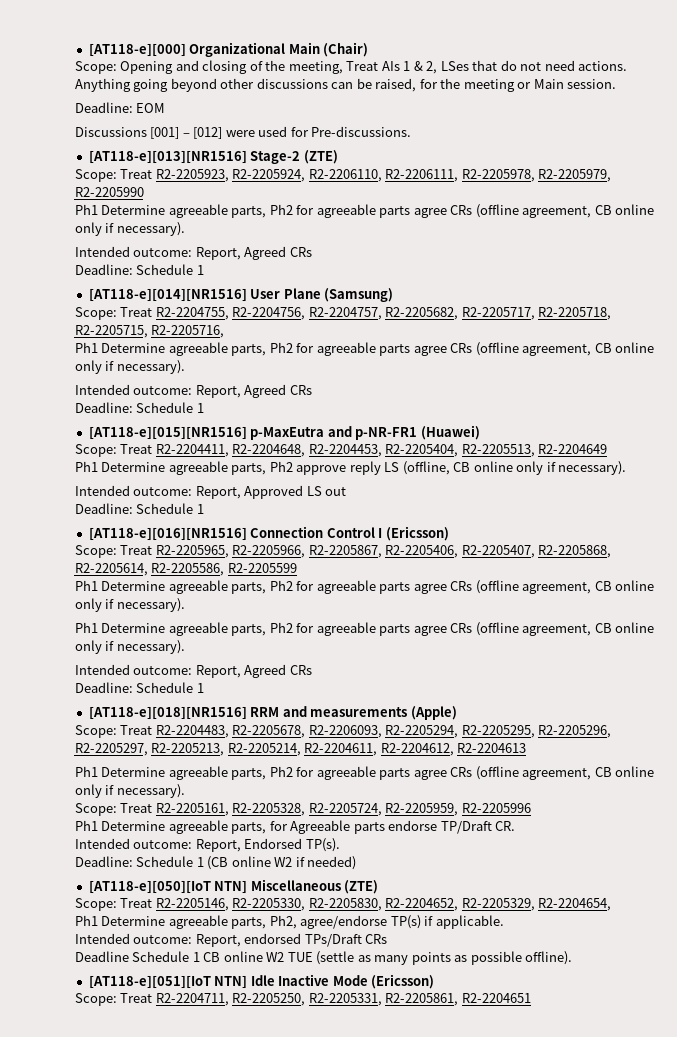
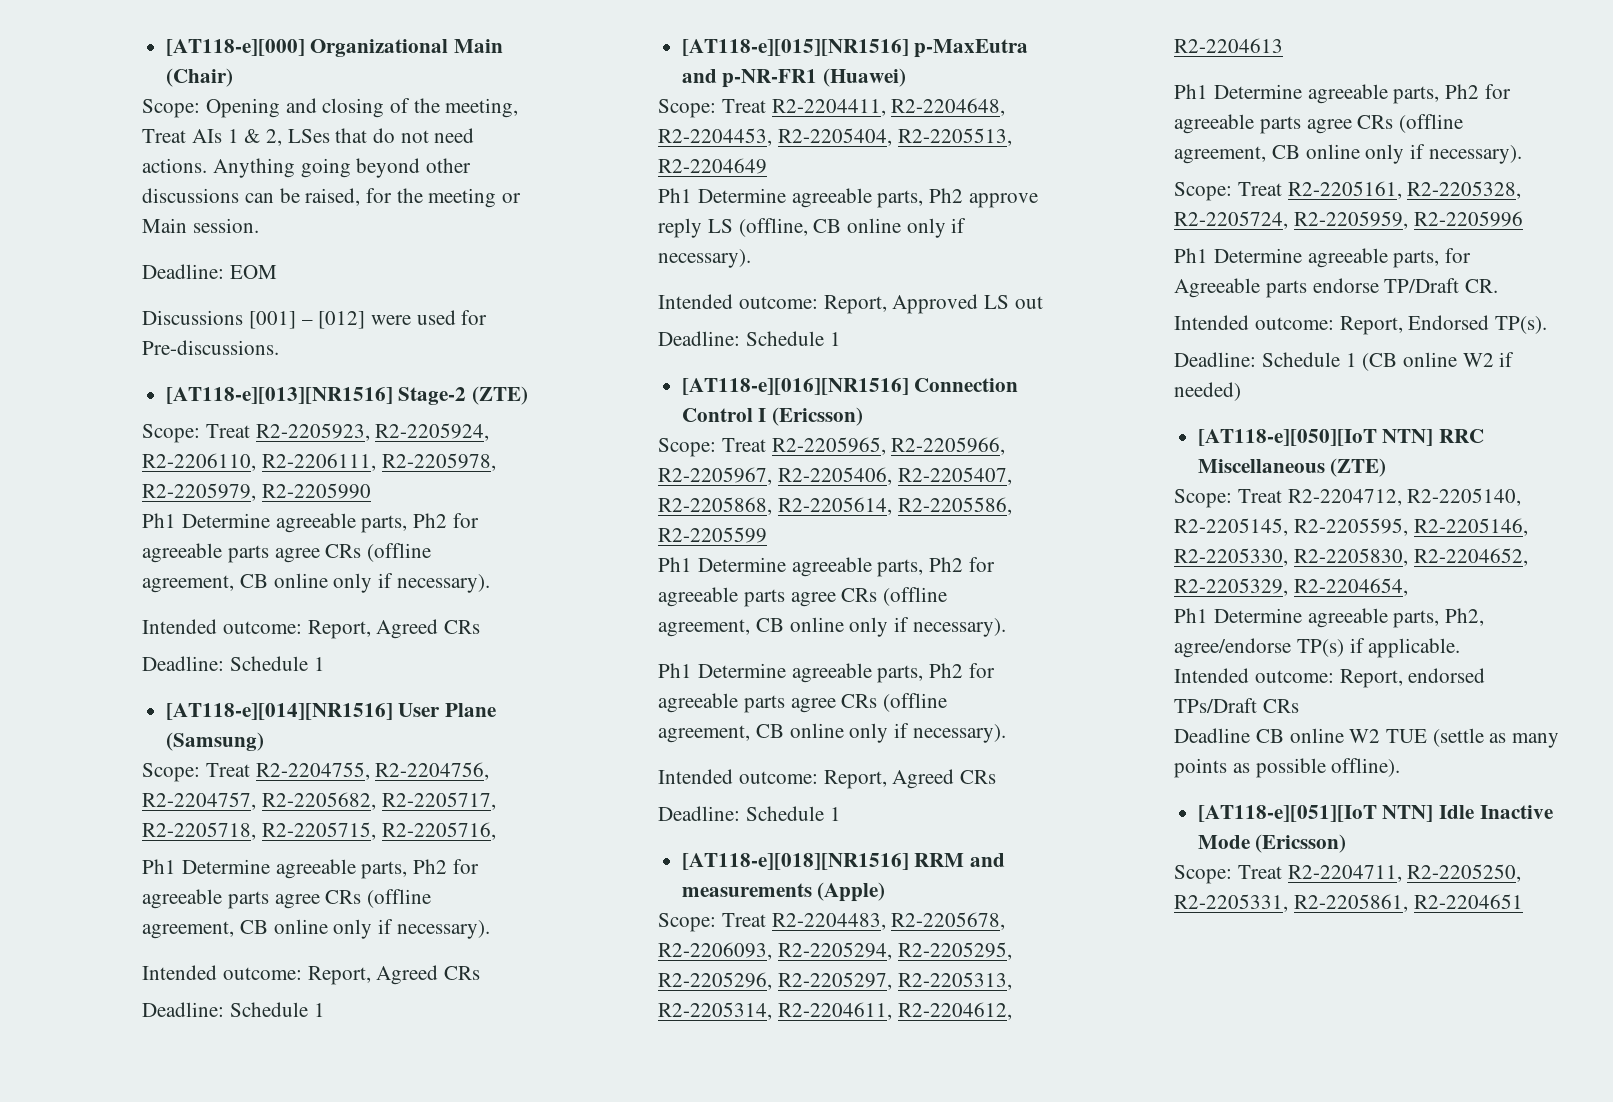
[308,545,382,558] R2-2205867, -> [658,467,773,485] R2-2205967,
[151,743,301,756] R2-2205213, R2-2205214, -> [897,972,1012,990] [658,1002,773,1020] R2-2205313, R2-2205314,
(248, 887) none -> [1438,429,1484,443] RRC
(153, 903) none -> [1287,488,1522,506] [1174,518,1409,536] R2-2204712, R2-2205140, R2-2205145, R2-2205595,
[132,951,200,962] Schedule 1 -> (1251, 735) none

